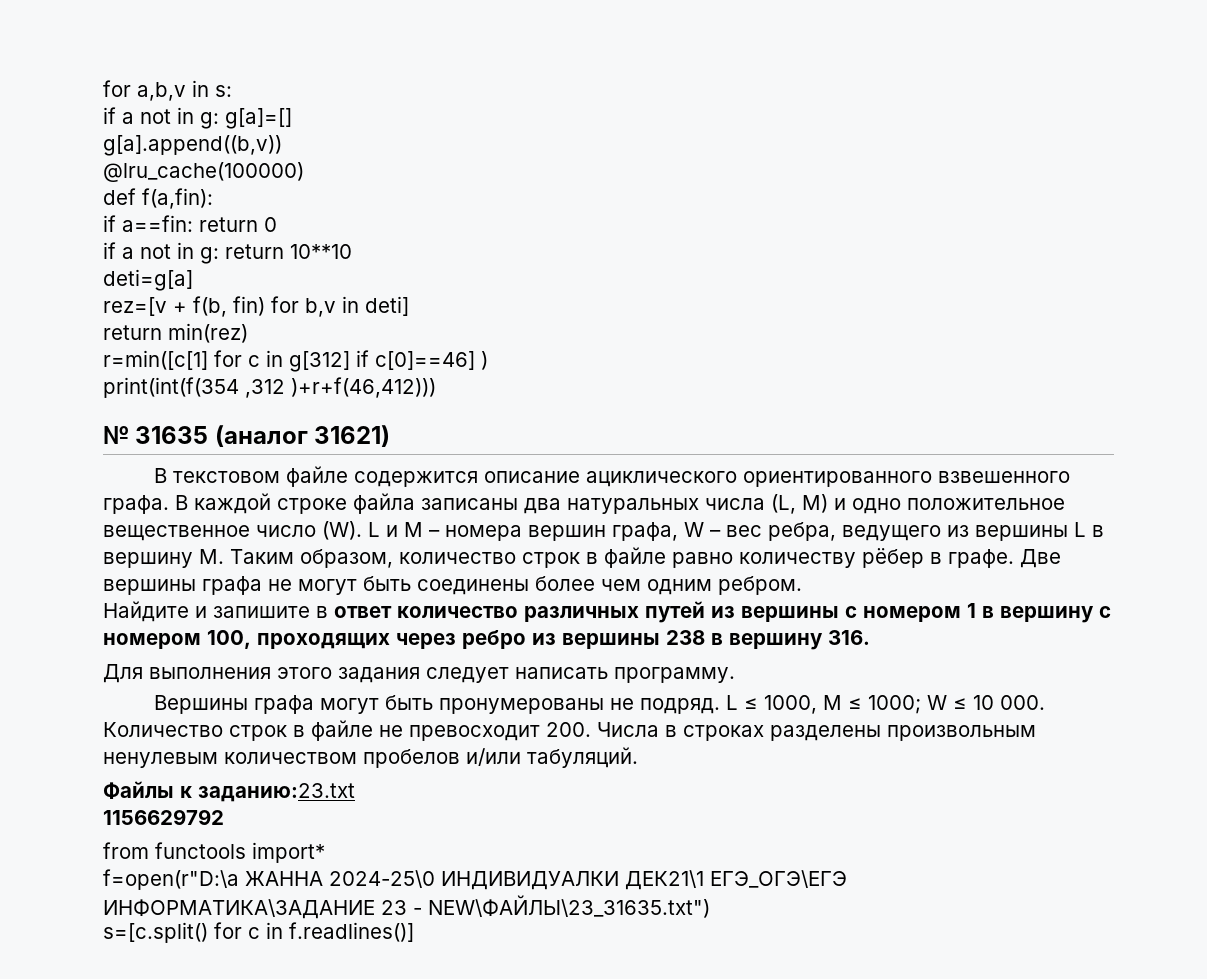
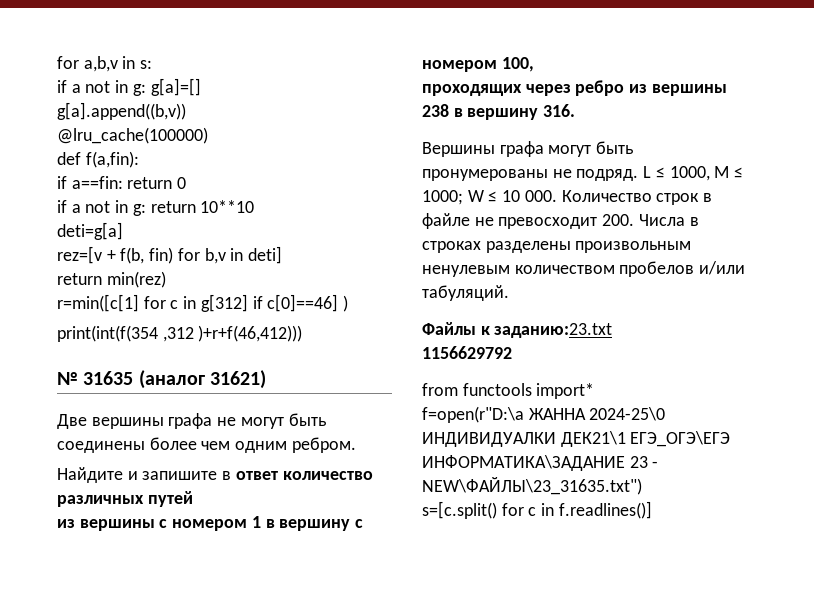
[154,466,1071,487] [103,493,1065,514] [103,521,1104,541] [103,547,1014,568] В текстовом файле содержится описание ациклического ориентированного взвешенного графа. В каждой строке файла записаны два натуральных числа (L, M) и одно положительное вещественное число (W). L и M – номера вершин графа, W – вес ребра, ведущего из вершины L в вершину M. Таким образом, количество строк в файле равно количеству рёбер в графе. -> (266, 379) none
(705, 612) none -> (193, 499) //
(251, 639) none -> (534, 64) //
[103,664,735,683] // Для выполнения этого задания следует написать программу. -> (576, 110) none

